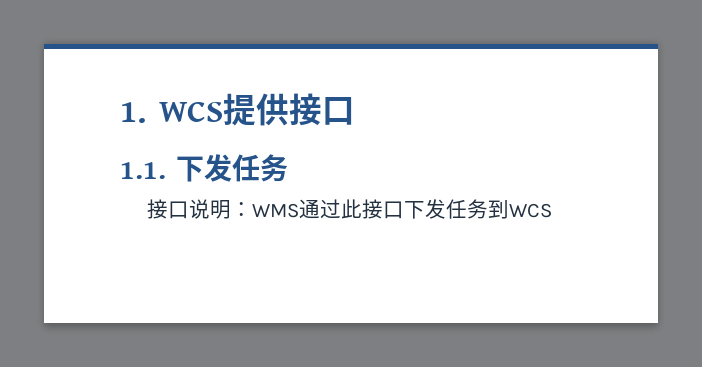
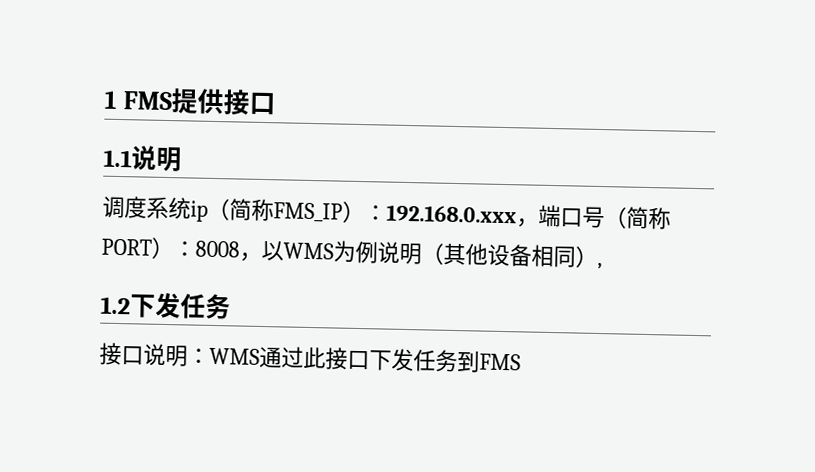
[120,101,224,123] 1. WCS -> [104,90,172,111] 1 FMS
[120,162,166,179] 1.1. -> [103,145,182,172] [102,195,671,230] [101,237,603,270] [100,296,131,315] 1.1说明 // 调度系统ip（简称FMS_IP）：192.168.0.xxx，端口号（简称PORT）：8008，以WMS为例说明（其他设备相同）, // 1.2
[509,203,553,218] WCS -> [479,353,521,371] FMS

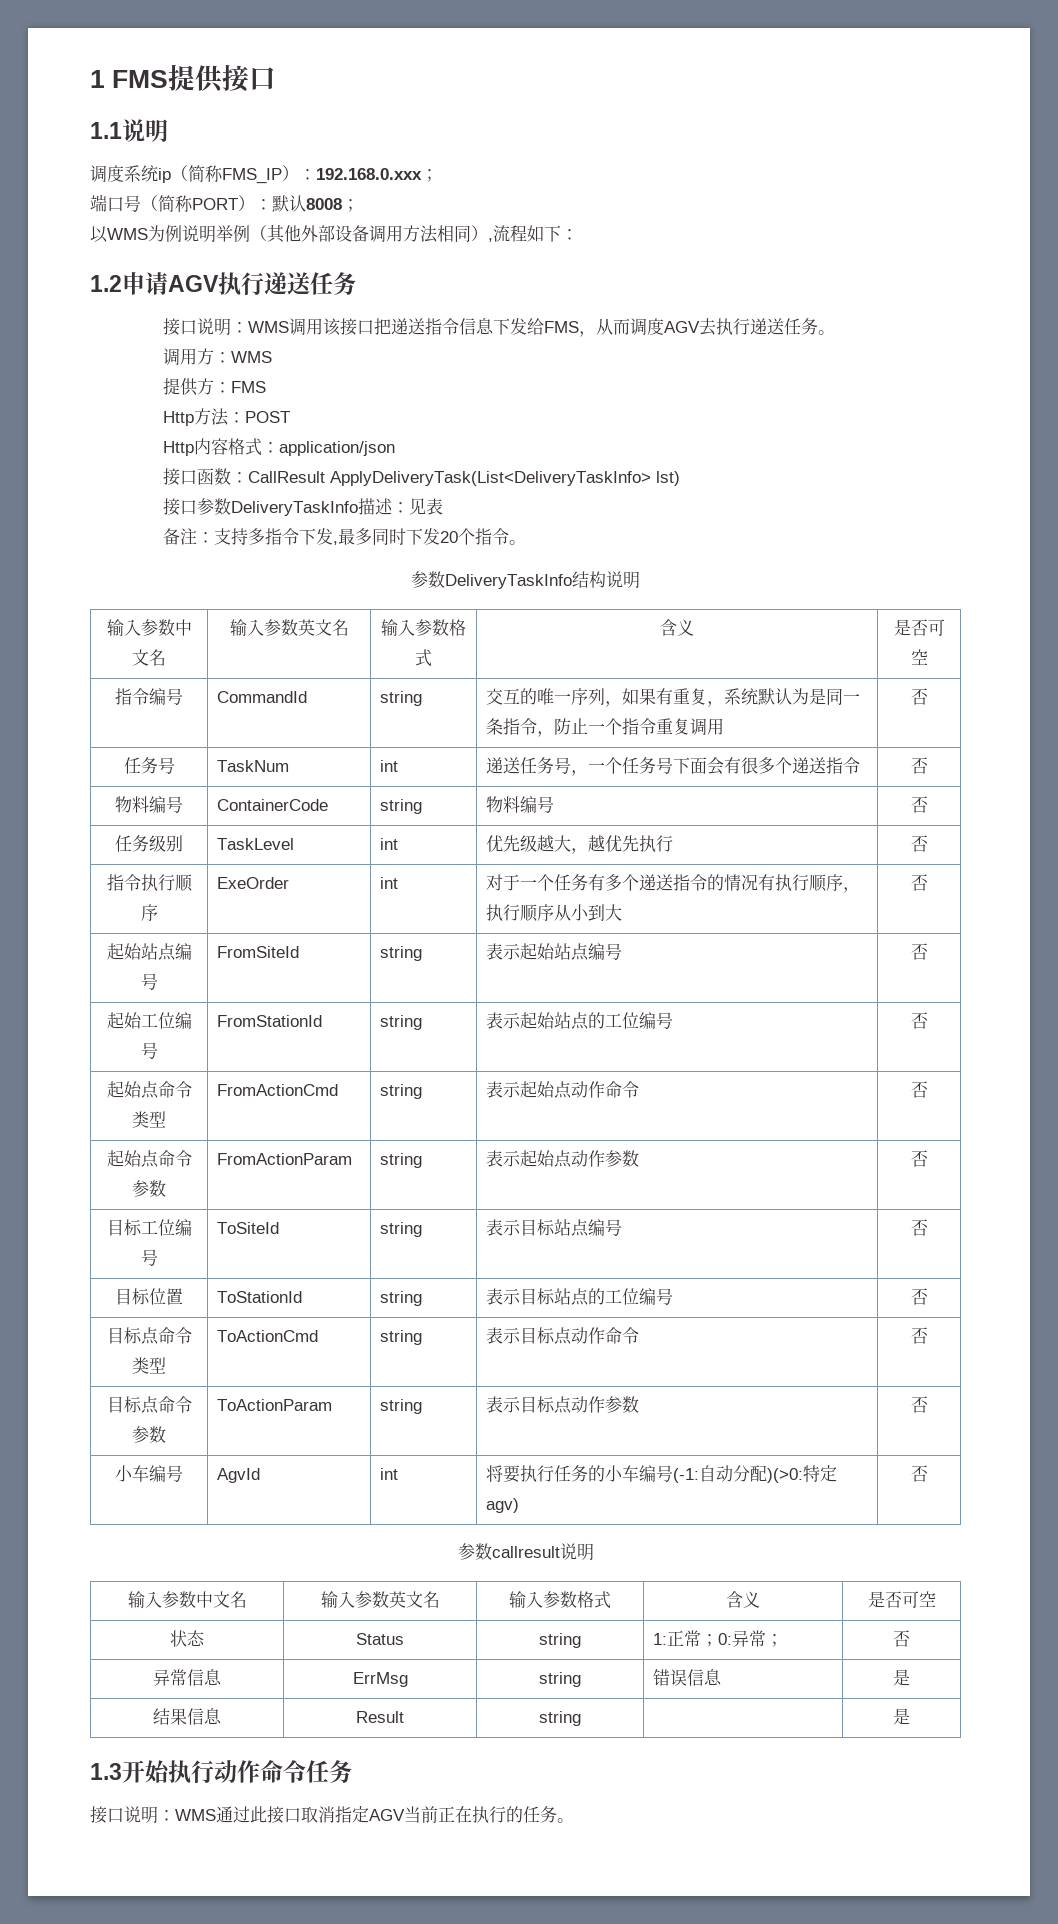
[516,218,539,228] ， -> [421,169,438,182] ； //
[195,240,262,262] 8008， -> [272,195,359,212] 默认8008； //
[421,242,532,267] （其他设备 -> [216,224,438,243] 举例（其他外部设备调用方法
(603, 266) none -> [493,225,578,242] 流程如下：
[130,292,181,319] 下发 -> [122,272,356,296] [162,318,835,337] [162,348,272,366] [162,378,266,396] [162,408,290,426] [162,438,395,456] [162,468,680,486] [162,498,443,516] [162,528,526,545] [411,571,640,589] [106,619,192,636] [132,649,166,666] [229,619,349,636] [381,619,466,636] [415,649,432,667] [660,619,694,636] [893,619,945,636] [910,649,928,665] [115,688,183,705] [217,691,308,703] [380,691,423,706] [486,688,861,707] [486,718,725,737] [910,688,928,705] [123,757,175,774] [217,760,290,772] [380,760,399,772] [486,757,861,776] [910,757,928,774] [115,796,183,813] [217,799,329,811] [380,799,423,814] [486,796,555,813] [910,796,928,813] [115,835,183,852] [217,838,295,850] [380,838,399,850] [486,835,674,854] [910,835,928,852] [106,874,193,892] [140,904,158,921] [217,877,290,889] [380,877,399,889] [486,874,861,893] [486,904,623,922] [910,874,928,891] [106,943,192,961] [140,973,158,990] [217,946,300,958] [380,946,423,961] [486,943,623,961] [910,943,928,960] [106,1012,192,1029] [140,1042,158,1059] [217,1015,323,1027] [380,1015,423,1030] [486,1012,674,1030] [910,1012,928,1029] [106,1081,192,1099] [132,1111,166,1128] [217,1084,339,1096] [380,1084,423,1099] [486,1081,640,1099] [910,1081,928,1098] [106,1150,192,1168] [132,1180,166,1197] [217,1153,353,1165] [380,1153,423,1168] [486,1150,640,1168] [910,1150,928,1167] [106,1219,192,1236] [140,1249,158,1266] [217,1222,280,1234] [380,1222,423,1237] [486,1219,623,1237] [910,1219,928,1236] [115,1288,183,1305] [217,1291,303,1303] [380,1291,423,1306] [486,1288,674,1306] [910,1288,928,1305] [106,1327,192,1345] [132,1357,166,1374] [217,1330,319,1342] [380,1330,423,1345] [486,1327,640,1345] [910,1327,928,1344] [106,1396,192,1414] [132,1426,166,1443] [217,1399,333,1411] [380,1399,423,1414] [486,1396,640,1414] [910,1396,928,1413] [115,1465,183,1482] [217,1468,261,1483] [380,1468,399,1480] [486,1465,838,1483] [486,1498,520,1513] [910,1465,928,1482] [457,1543,594,1561] [127,1591,247,1608] [320,1591,440,1608] [509,1591,611,1609] [726,1591,760,1608] [867,1591,936,1608] [170,1630,205,1647] [356,1633,404,1645] [539,1633,581,1648] [653,1630,784,1647] [893,1630,910,1647] [153,1669,222,1686] [352,1672,408,1687] [539,1672,581,1687] [653,1669,723,1686] [893,1669,910,1686] [153,1708,222,1725] [356,1711,404,1723] [539,1711,581,1726] [893,1708,910,1725] [90,1760,306,1784] 申请AGV执行递送任务 // 接口说明：WMS调用该接口把递送指令信息下发给FMS，从而调度AGV去执行递送任务。 // 调用方：WMS // 提供方：FMS // Http方法：POST // Http内容格式：application/json // 接口函数：CallResult ApplyDeliveryTask(List<DeliveryTaskInfo> lst) // 接口参数DeliveryTaskInfo描述：见表 // 备注：支持多指令下发,最多同时下发20个指令。 // 参数DeliveryTaskInfo结构说明 // 输入参数中文名 | 输入参数英文名 | 输入参数格式 | 含义 | 是否可空 // 指令编号 | CommandId | string | 交互的唯一序列，如果有重复，系统默认为是同一条指令，防止一个指令重复调用 | 否 // 任务号 | TaskNum | int | 递送任务号，一个任务号下面会有很多个递送指令 | 否 // 物料编号 | ContainerCode | string | 物料编号 | 否 // 任务级别 | TaskLevel | int | 优先级越大，越优先执行 | 否 // 指令执行顺序 | ExeOrder | int | 对于一个任务有多个递送指令的情况有执行顺序，执行顺序从小到大 | 否 // 起始站点编号 | FromSiteId | string | 表示起始站点编号 | 否 // 起始工位编号 | FromStationId | string | 表示起始站点的工位编号 | 否 // 起始点命令类型 | FromActionCmd | string | 表示起始点动作命令 | 否 // 起始点命令参数 | FromActionParam | string | 表示起始点动作参数 | 否 // 目标工位编号 | ToSiteId | string | 表示目标站点编号 | 否 // 目标位置 | ToStationId | string | 表示目标站点的工位编号 | 否 // 目标点命令类型 | ToActionCmd | string | 表示目标点动作命令 | 否 // 目标点命令参数 | ToActionParam | string | 表示目标点动作参数 | 否 // 小车编号 | AgvId | int | 将要执行任务的小车编号(-1:自动分配)(>0:特定agv) | 否 // 参数callresult说明 // 输入参数中文名 | 输入参数英文名 | 输入参数格式 | 含义 | 是否可空 // 状态 | Status | string | 1:正常；0:异常； | 否 // 异常信息 | ErrMsg | string | 错误信息 | 是 // 结果信息 | Result | string | | 是 // 1.3开始执行动作命令
[369,348,521,373] 下发任务到FMS -> [301,1806,574,1823] 取消指定AGV当前正在执行的任务。

